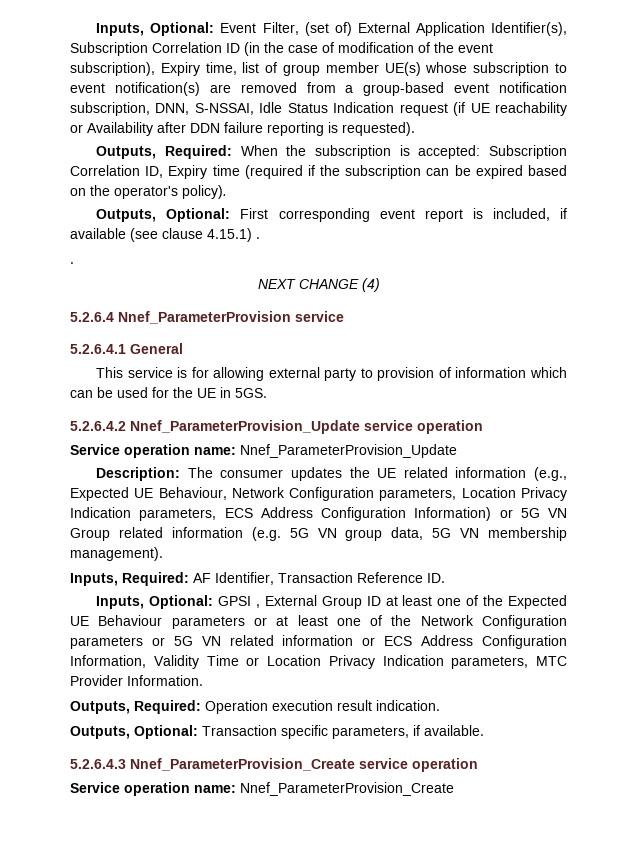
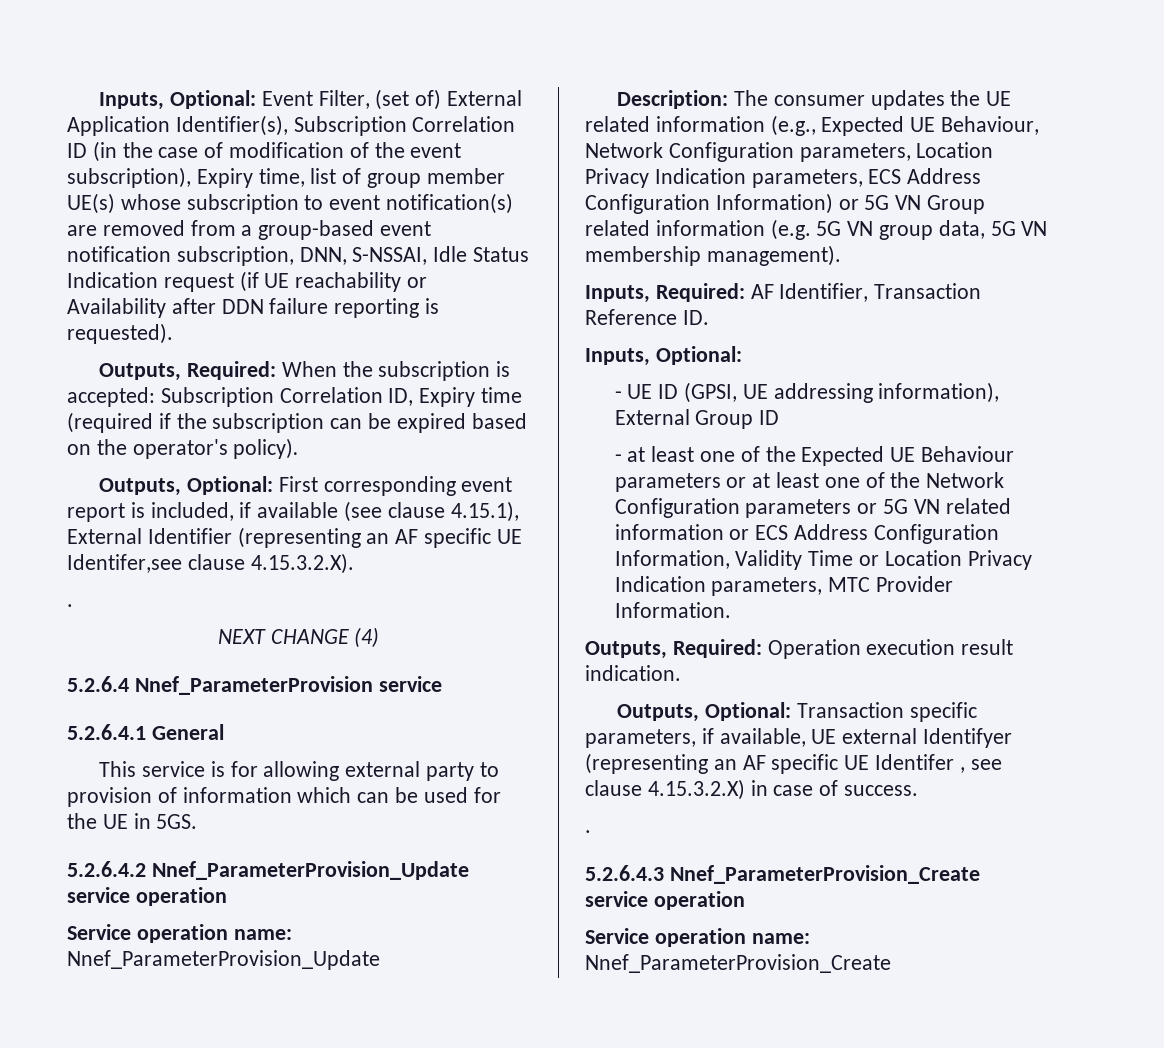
[207,228,260,242] 4.15.1) . -> [450,501,519,522] [67,527,522,548] [67,553,354,574] 4.15.1), External Identifier (representing an AF specific UE Identifer,see clause 4.15.3.2.X).
[218,596,260,608] GPSI , -> [614,382,1000,403] // - UE ID (GPSI, UE addressing information),
(381, 601) none -> [614,454,622,462] // -
[424,725,484,736] available. -> [719,728,1013,748] [585,753,1002,774] [585,779,919,800] [585,830,591,833] available, UE external Identifyer (representing an AF specific UE Identifer , see clause 4.15.3.2.X) in case of success. // .

